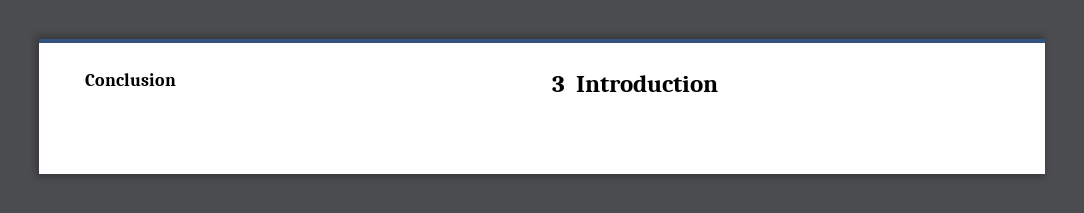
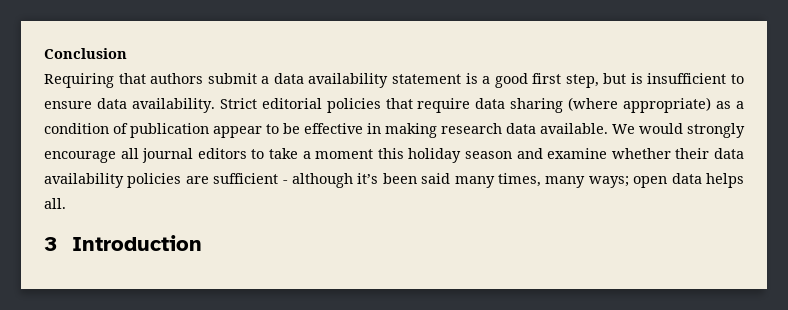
(176, 79) none -> [44,73,744,88] [44,97,744,113] [44,123,745,138] [44,148,745,163] [44,173,744,188] [44,198,66,209] // Requiring that authors submit a data availability statement is a good first step, but is insufficient to ensure data availability. Strict editorial policies that require data sharing (where appropriate) as a condition of publication appear to be effective in making research data available. We would strongly encourage all journal editors to take a moment this holiday season and examine whether their data availability policies are sufficient - although it’s been said many times, many ways; open data helps all.

